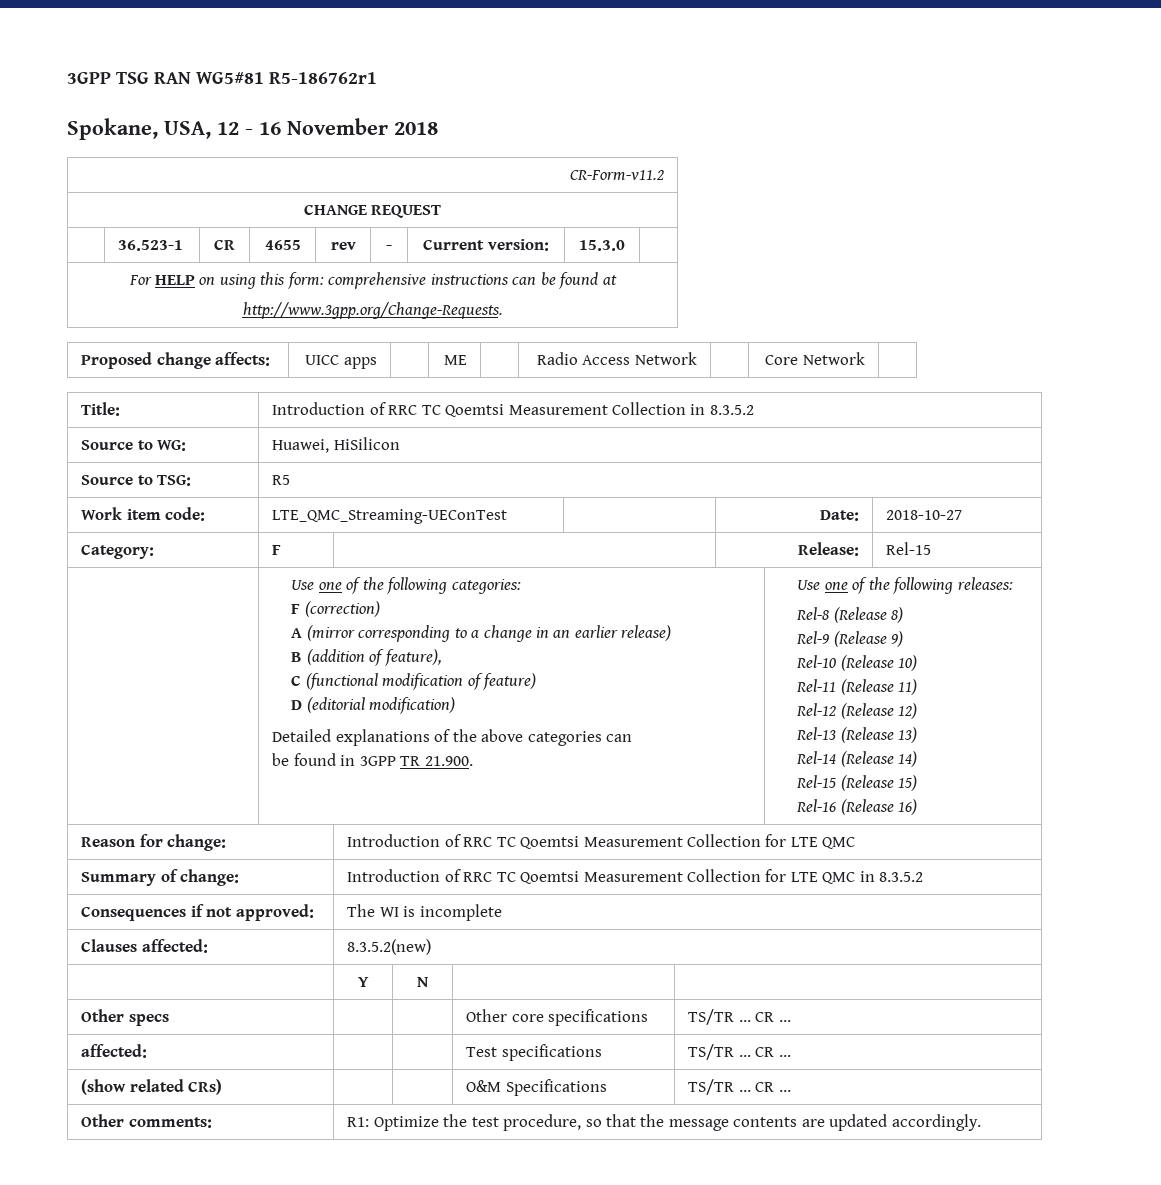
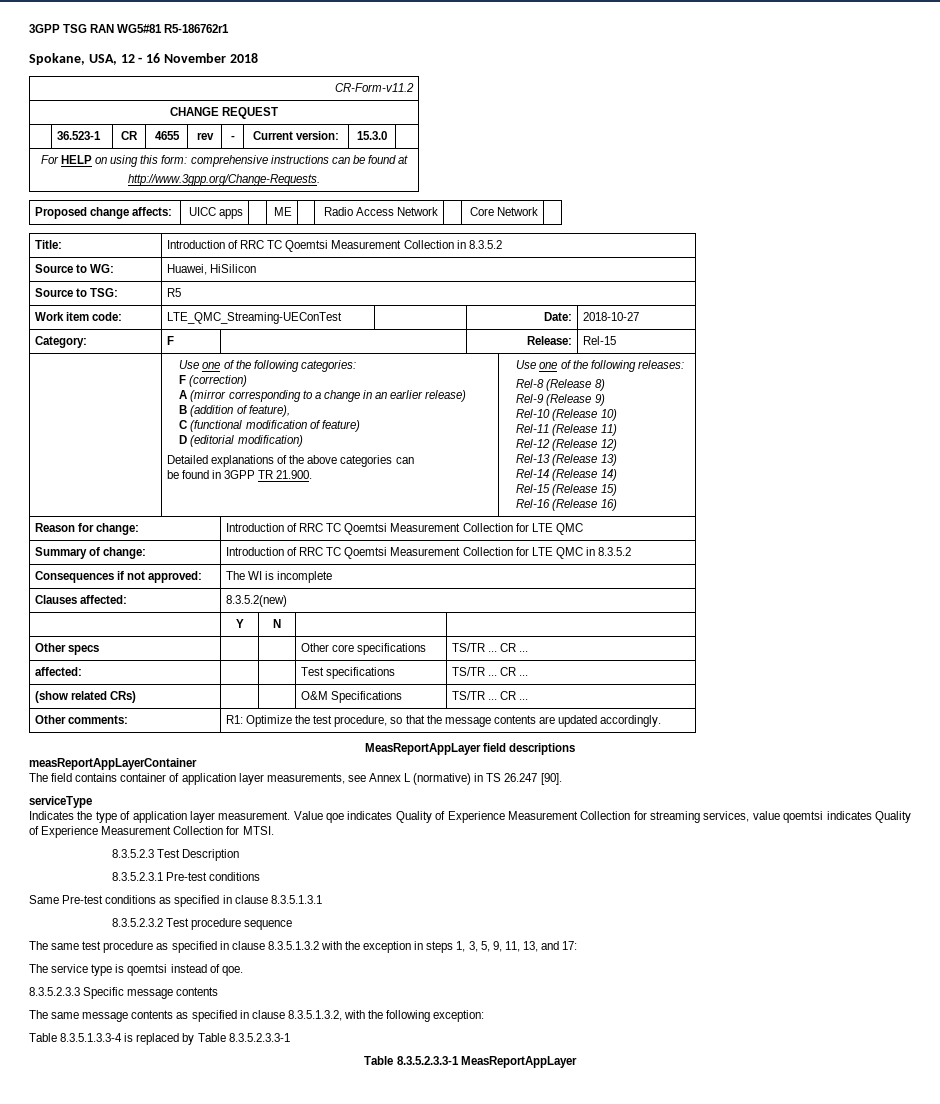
(981, 1122) none -> [364,743,576,755] [29,758,197,770] [29,773,562,785] [29,796,92,808] [29,811,912,823] [29,826,274,838] [111,849,240,861] [111,872,261,881] [29,895,322,907] [111,918,293,930] [29,941,578,953] [29,964,243,976] [29,987,219,999] [29,1010,485,1022] [29,1033,290,1045] [364,1056,577,1068] // MeasReportAppLayer field descriptions // measReportAppLayerContainer // The field contains container of application layer measurements, see Annex L (normative) in TS 26.247 [90]. // serviceType // Indicates the type of application layer measurement. Value qoe indicates Quality of Experience Measurement Collection for streaming services, value qoemtsi indicates Quality of Experience Measurement Collection for MTSI. // 8.3.5.2.3 Test Description // 8.3.5.2.3.1 Pre-test conditions // Same Pre-test conditions as specified in clause 8.3.5.1.3.1 // 8.3.5.2.3.2 Test procedure sequence // The same test procedure as specified in clause 8.3.5.1.3.2 with the exception in steps 1, 3, 5, 9, 11, 13, and 17: // The service type is qoemtsi instead of qoe. // 8.3.5.2.3.3 Specific message contents // The same message contents as specified in clause 8.3.5.1.3.2, with the following exception: // Table 8.3.5.1.3.3-4 is replaced by Table 8.3.5.2.3.3-1 // Table 8.3.5.2.3.3-1 MeasReportAppLayer

